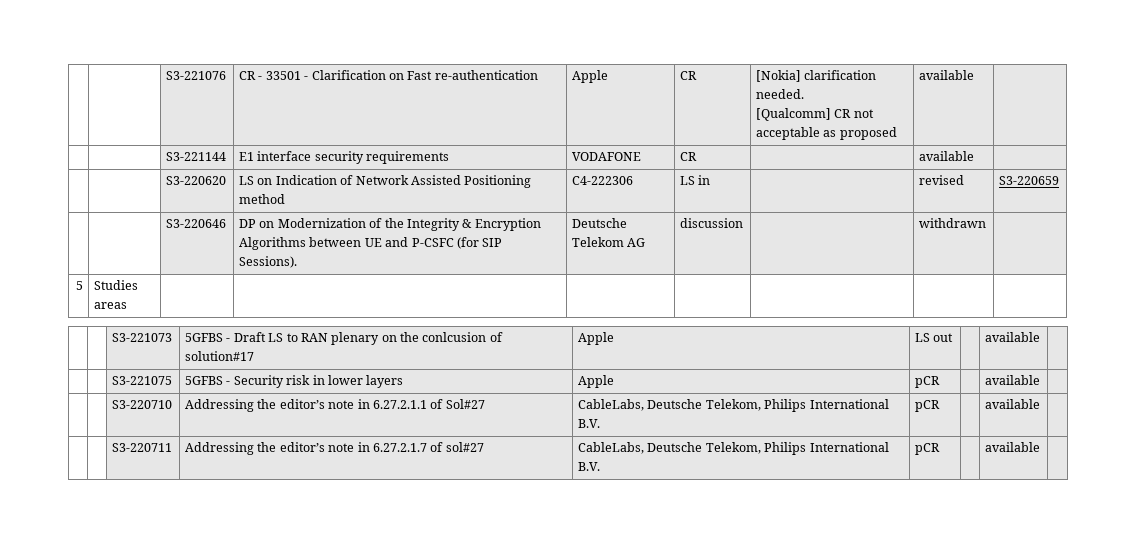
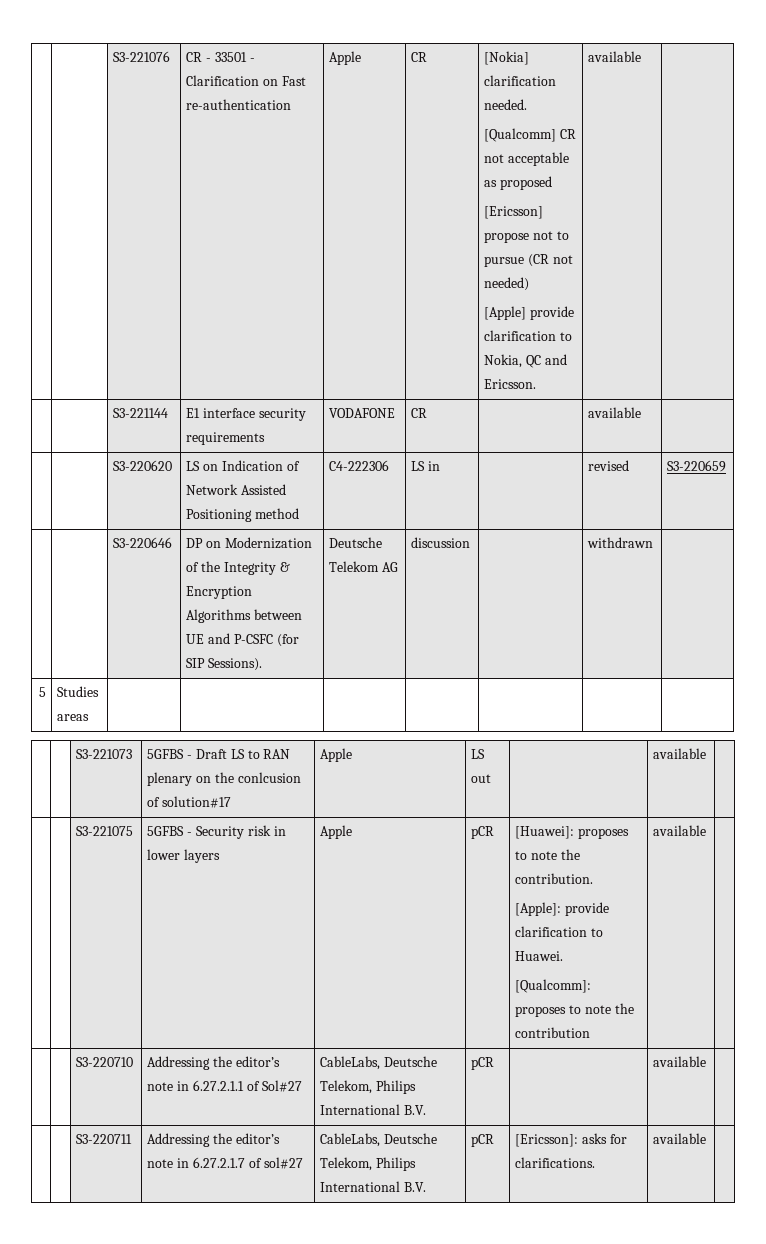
(897, 133) none -> [484,206,544,219] [484,231,570,243] [484,254,574,267] [484,277,530,291] [484,306,575,320] [484,330,573,341] [484,354,568,368] [484,379,537,389] // [Ericsson] propose not to pursue (CR not needed) // [Apple] provide clarification to Nokia, QC and Ericsson.
(941, 382) none -> [515,826,630,839] [515,849,581,860] [515,873,594,884] [515,902,610,916] [515,926,604,937] [515,951,564,961] [515,979,592,993] [515,1003,634,1017] [515,1027,591,1038] [Huawei]: proposes to note the contribution. // [Apple]: provide clarification to Huawei. // [Qualcomm]: proposes to note the contribution
(941, 449) none -> [515,1133,628,1147] [515,1157,596,1168] [Ericsson]: asks for clarifications.

